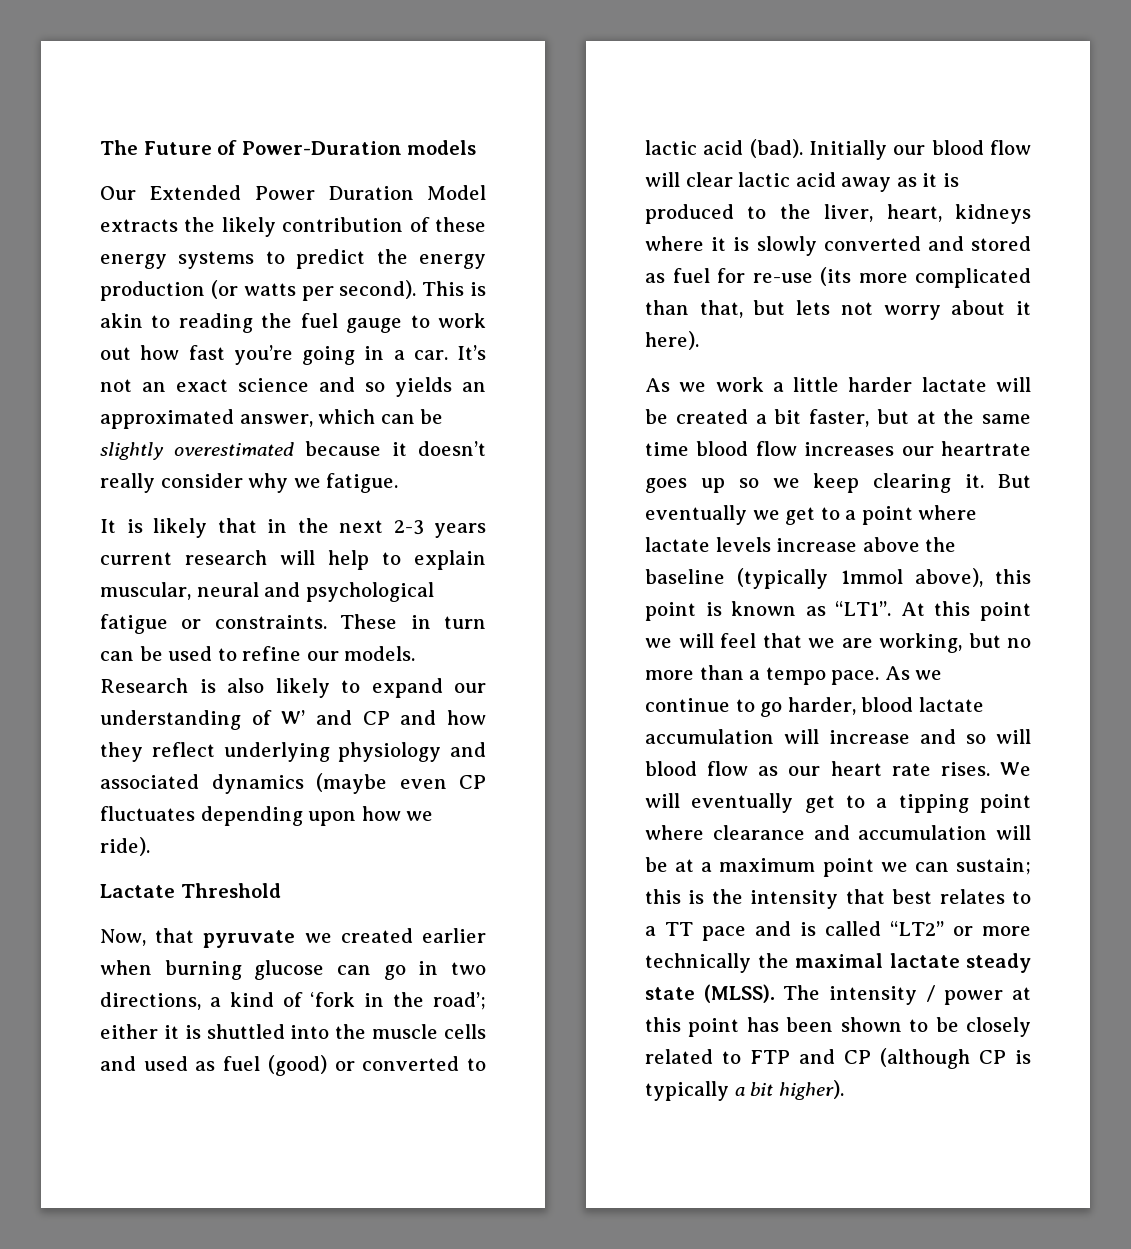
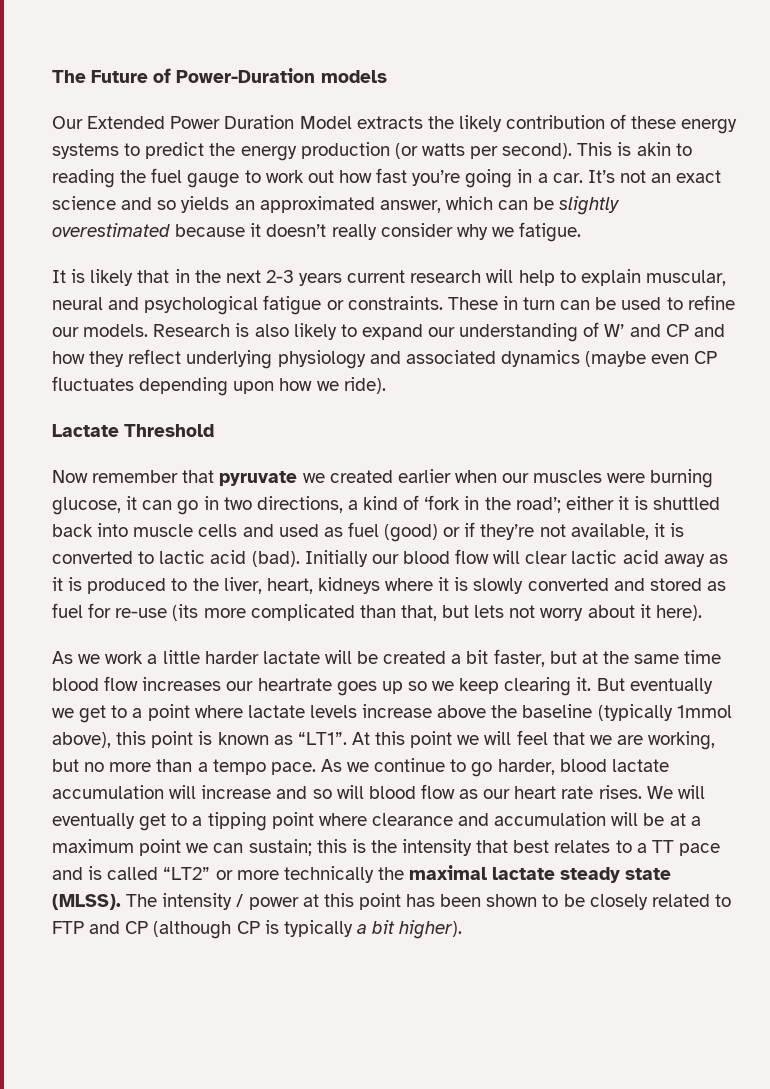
[100,929,146,946] Now, -> [52,470,179,483] Now remember
[164,960,325,980] burning glucose -> [502,469,714,488] [52,496,138,515] our muscles were burning glucose, it
[290,1024,367,1039] into the -> [52,523,129,537] back into
(355, 1066) none -> [464,522,684,540] if they’re not available, it is

